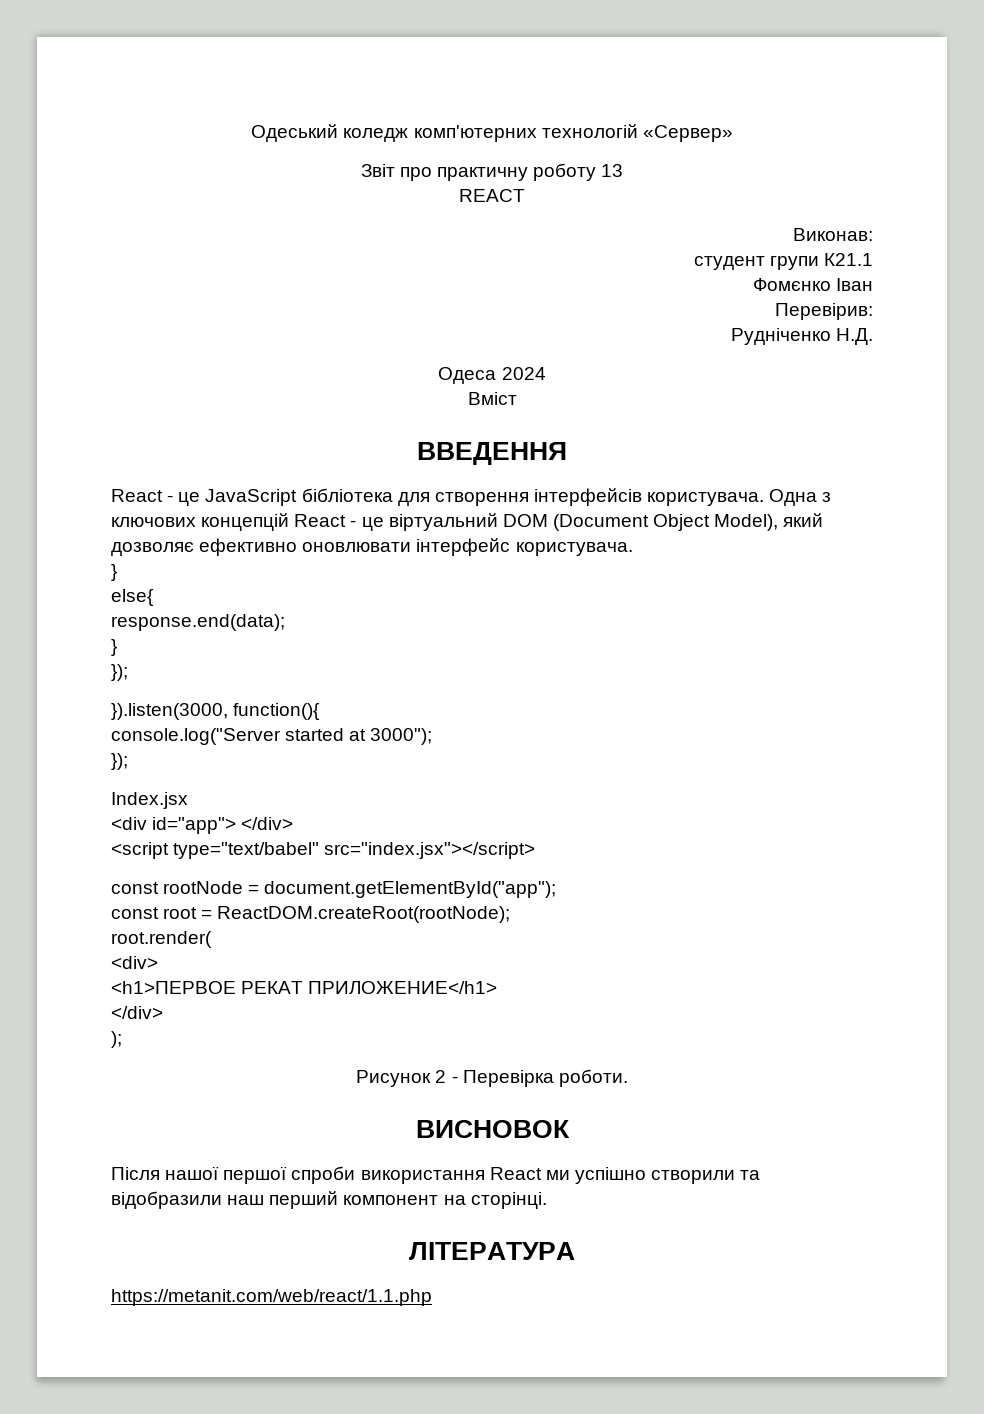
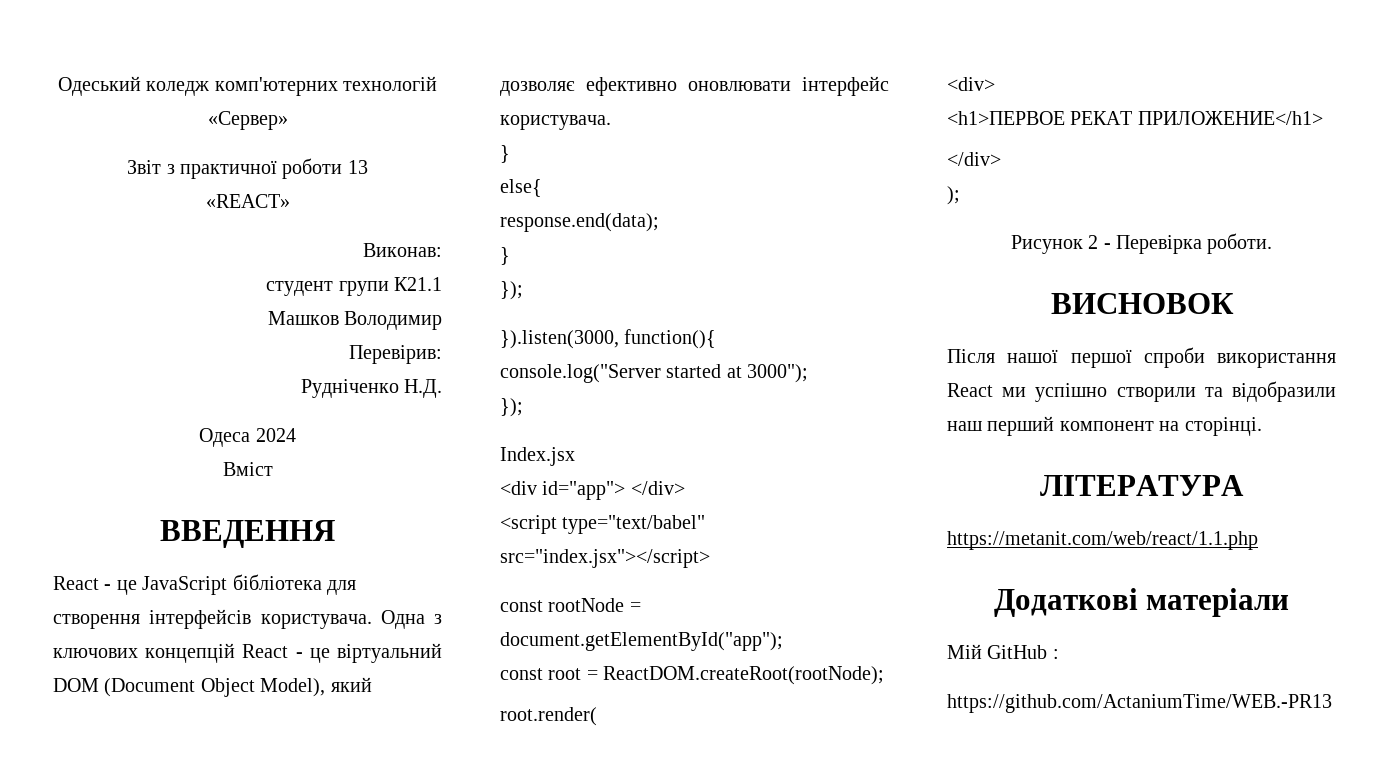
[399,163,597,181] про практичну роботу -> [166,158,343,179] з практичної роботи
[459,189,525,202] REACT -> [205,194,290,208] «REACT»
[752,278,873,291] Фомєнко Іван -> [267,311,442,330] Машков Володимир
(432, 1297) none -> [993,588,1290,617] [947,644,1059,659] [947,694,1332,713] // Додаткові матеріали // Мій GitHub : // https://github.com/ActaniumTime/WEB.-PR13

